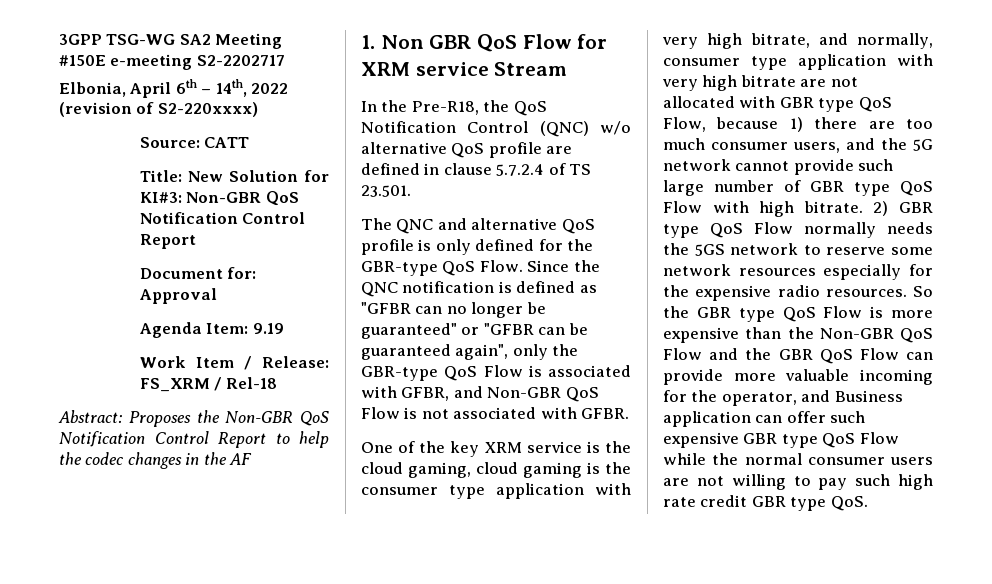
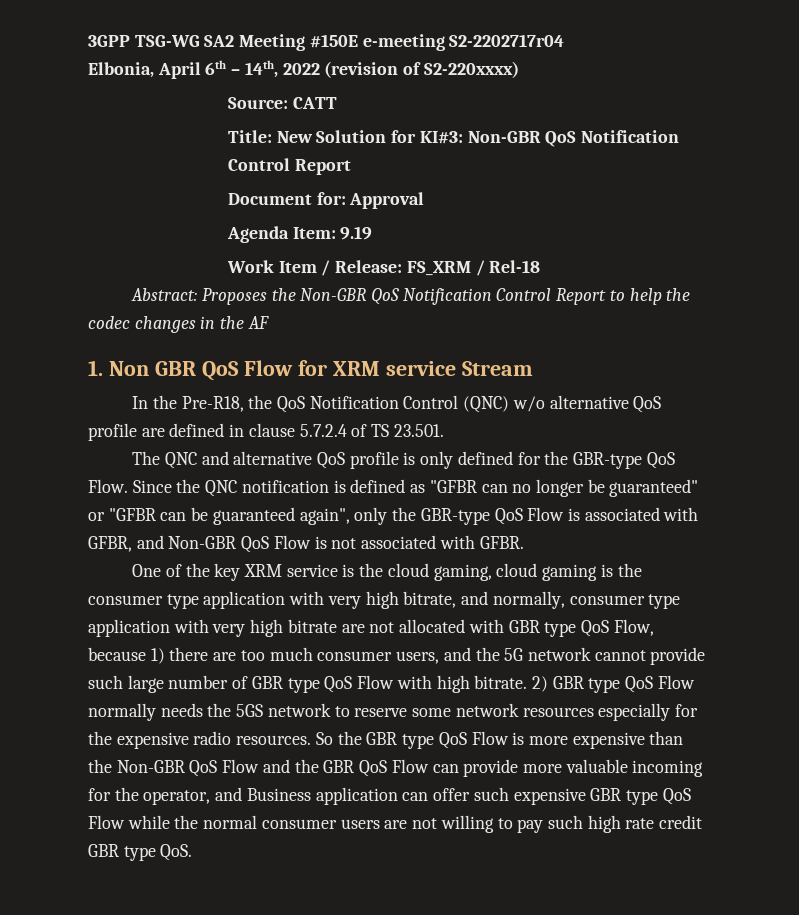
[196,55,285,66] S2-2202717 -> [449,34,565,47] S2-2202717r04

